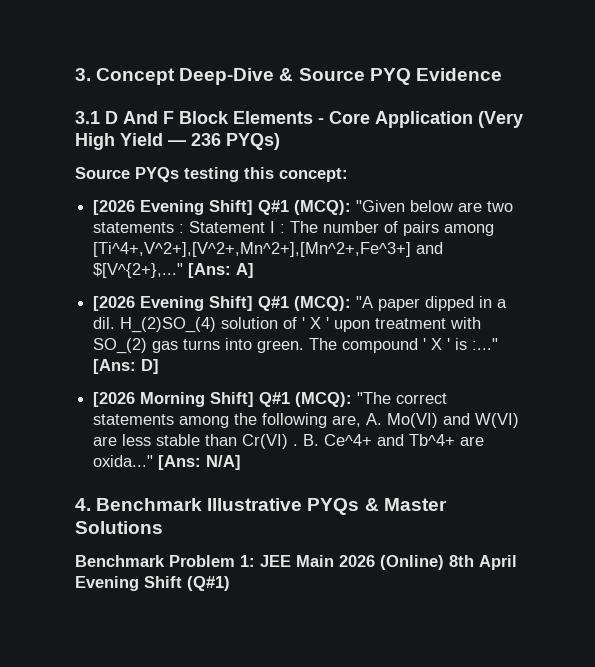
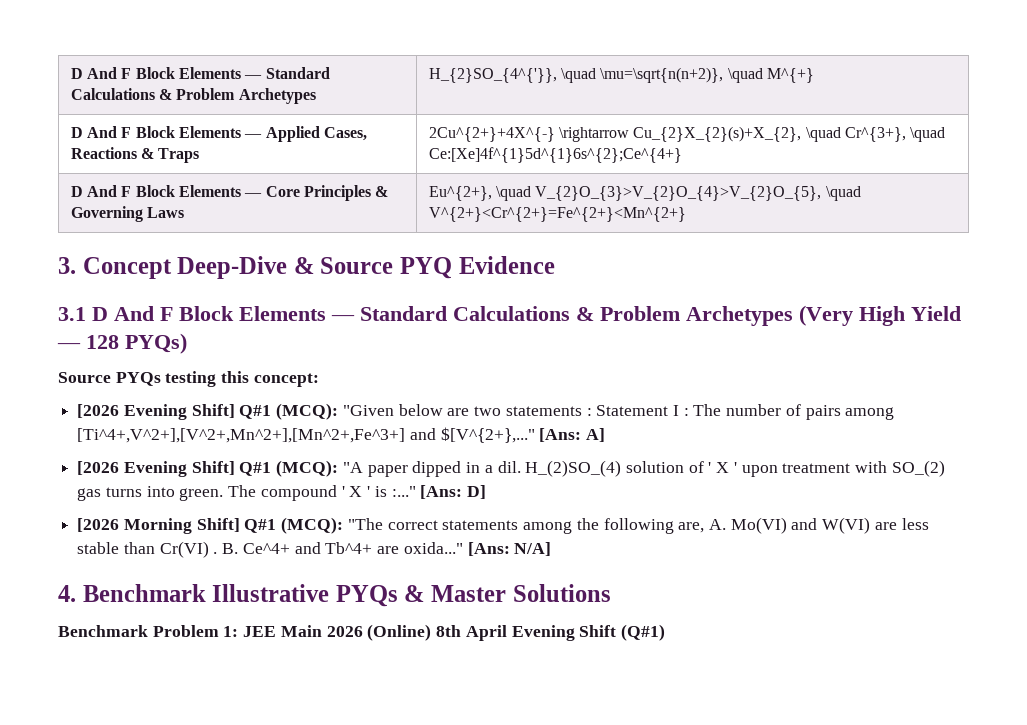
(75, 74) none -> [70,67,330,79] [70,88,316,104] [428,67,815,83] [70,126,367,142] [70,147,200,163] [428,126,946,142] [428,147,682,163] [70,185,389,201] [70,206,185,222] [428,186,861,201] [428,207,686,222] D And F Block Elements — Standard Calculations & Problem Archetypes | H_{2}SO_{4^{'}}, \quad \mu=\sqrt{n(n+2)}, \quad M^{+} // D And F Block Elements — Applied Cases, Reactions & Traps | 2Cu^{2+}+4X^{-} \rightarrow Cu_{2}X_{2}(s)+X_{2}, \quad Cr^{3+}, \quad Ce:[Xe]4f^{1}5d^{1}6s^{2};Ce^{4+} // D And F Block Elements — Core Principles & Governing Laws | Eu^{2+}, \quad V_{2}O_{3}>V_{2}O_{4}>V_{2}O_{5}, \quad V^{2+}<Cr^{2+}=Fe^{2+}<Mn^{2+} //
[318,111,473,128] - Core Application -> [331,306,793,326] — Standard Calculations & Problem Archetypes
[191,133,221,146] 236 -> [86,335,119,349] 128

